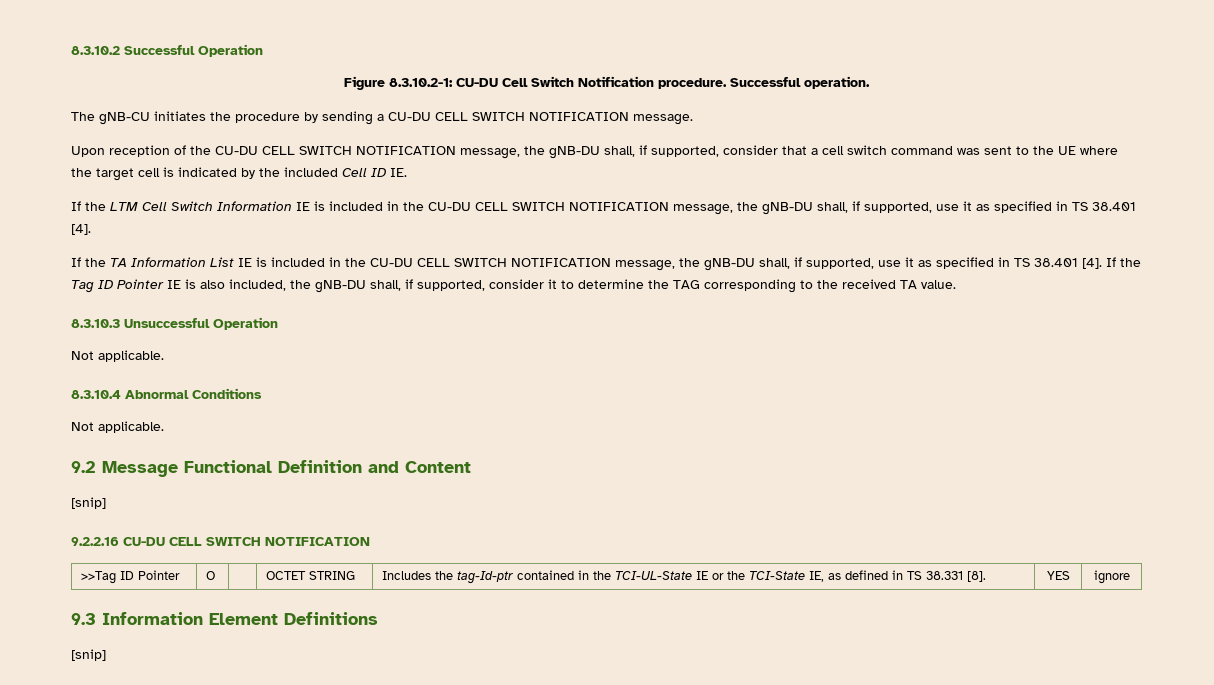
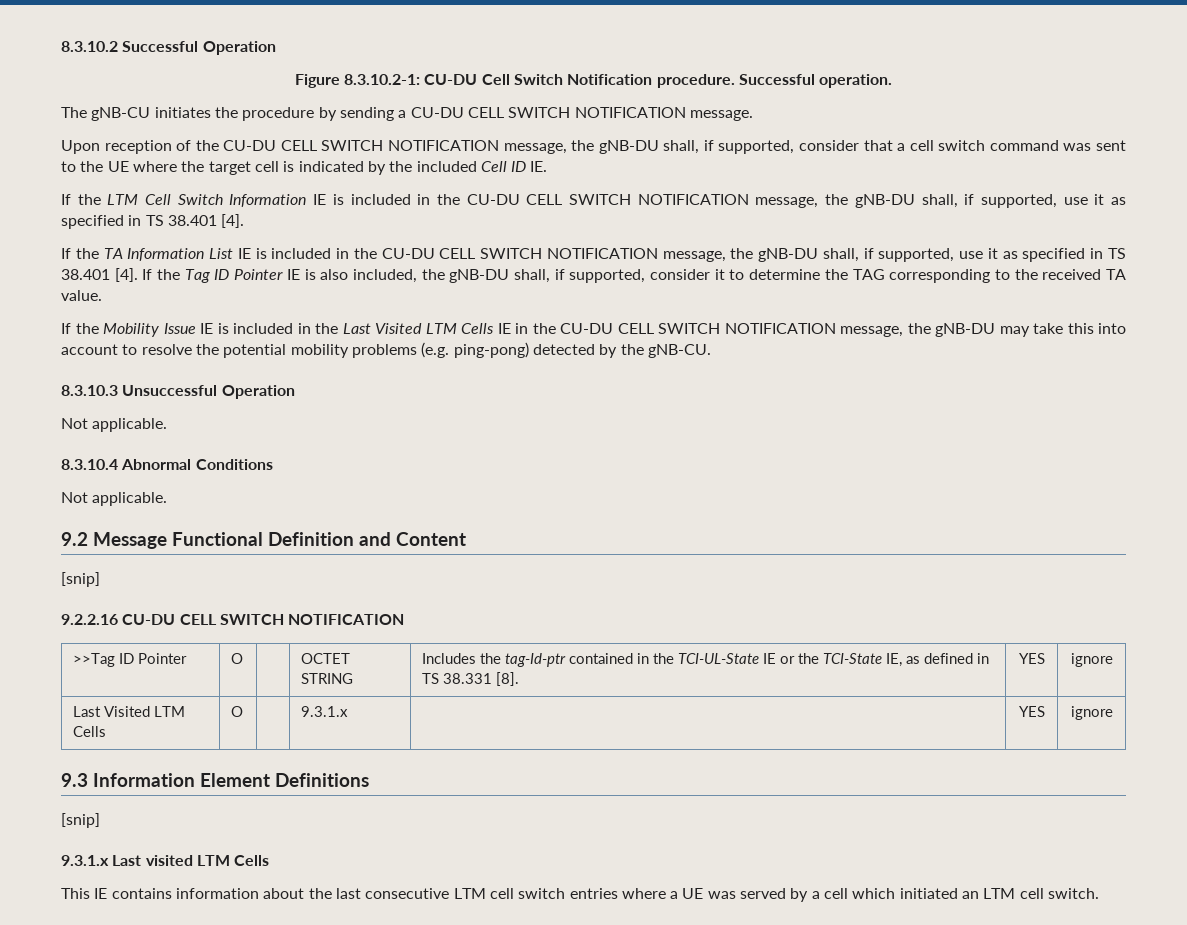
(956, 284) none -> [61,323,1126,337] [61,342,711,358] // If the Mobility Issue IE is included in the Last Visited LTM Cells IE in the CU-DU CELL SWITCH NOTIFICATION message, the gNB-DU may take this into account to resolve the potential mobility problems (e.g. ping-pong) detected by the gNB-CU.
(1130, 577) none -> [73,706,186,717] [73,726,107,737] [231,706,244,717] [301,706,349,717] [1018,706,1045,717] [1070,706,1113,720] // Last Visited LTM Cells | O | | 9.3.1.x | | YES | ignore
(106, 655) none -> [61,855,270,866] [61,888,1100,902] // 9.3.1.x Last visited LTM Cells // This IE contains information about the last consecutive LTM cell switch entries where a UE was served by a cell which initiated an LTM cell switch.

